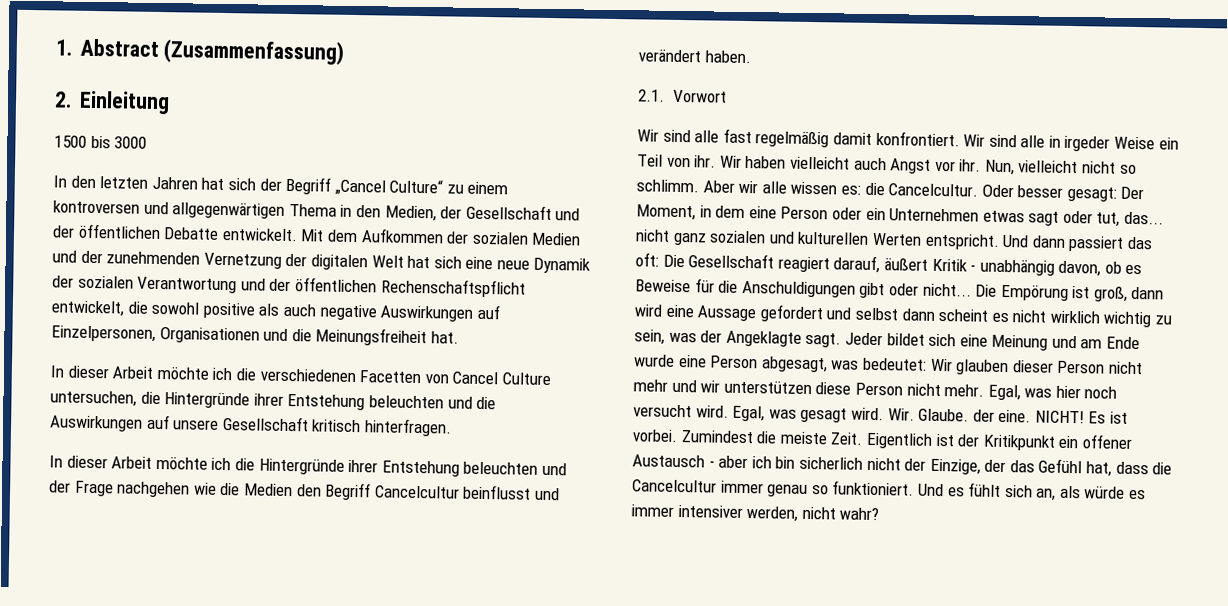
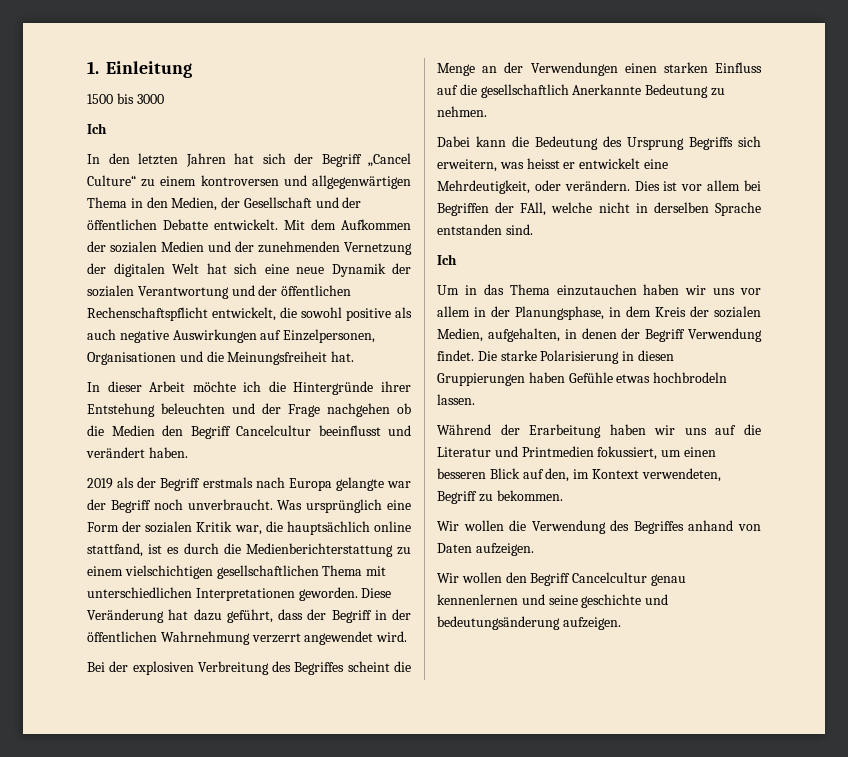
[79,38,345,65] [54,91,72,108] Abstract (Zusammenfassung) // 2. -> (99, 67) none
(148, 142) none -> [87,123,107,134] // Ich
[50,365,551,386] [50,390,497,411] [49,414,452,437] // In dieser Arbeit möchte ich die verschiedenen Facetten von Cancel Culture untersuchen, die Hintergründe ihrer Entstehung beleuchten und die Auswirkungen auf unsere Gesellschaft kritisch hinterfragen. -> (355, 356) none
[193,482,217,495] wie -> [397,403,411,414] ob
[462,484,532,500] beinflusst -> [318,425,381,436] beeinflusst
[638,89,727,103] [637,128,1179,152] [637,154,1137,176] [636,179,1145,202] [636,204,1165,227] [635,229,1153,252] [635,252,1143,277] [635,278,1165,302] [634,304,1173,328] [634,329,1141,351] [634,354,1143,376] [633,379,1118,401] [633,404,1129,424] [632,429,1133,451] [632,454,1173,477] [632,479,1147,501] [631,504,880,522] 2.1. Vorwort // Wir sind alle fast regelmäßig damit konfrontiert. Wir sind alle in irgeder Weise ein Teil von ihr. Wir haben vielleicht auch Angst vor ihr. Nun, vielleicht nicht so schlimm. Aber wir alle wissen es: die Cancelcultur. Oder besser gesagt: Der Moment, in dem eine Person oder ein Unternehmen etwas sagt oder tut, das... nicht ganz sozialen und kulturellen Werten entspricht. Und dann passiert das oft: Die Gesellschaft reagiert darauf, äußert Kritik - unabhängig davon, ob es Beweise für die Anschuldigungen gibt oder nicht... Die Empörung ist groß, dann wird eine Aussage gefordert und selbst dann scheint es nicht wirklich wichtig zu sein, was der Angeklagte sagt. Jeder bildet sich eine Meinung und am Ende wurde eine Person abgesagt, was bedeutet: Wir glauben dieser Person nicht mehr und wir unterstützen diese Person nicht mehr. Egal, was hier noch versucht wird. Egal, was gesagt wird. Wir. Glaube. der eine. NICHT! Es ist vorbei. Zumindest die meiste Zeit. Eigentlich ist der Kritikpunkt ein offener Austausch - aber ich bin sicherlich nicht der Einzige, der das Gefühl hat, dass die Cancelcultur immer genau so funktioniert. Und es fühlt sich an, als würde es immer intensiver werden, nicht wahr? -> [87,477,411,491] [87,499,411,513] [87,521,411,535] [87,543,411,557] [87,565,387,579] [87,587,392,601] [87,609,411,623] [87,631,408,645] [87,661,411,675] [437,62,762,76] [437,84,725,98] [437,106,487,117] [437,136,761,150] [437,158,668,172] [437,180,761,194] [437,202,761,216] [437,224,533,235] [437,254,457,265] [437,284,761,296] [437,306,761,320] [437,328,762,342] [437,350,674,364] [437,372,728,386] [437,394,475,405] [437,424,761,438] [437,446,716,460] [437,468,721,482] [437,490,563,504] [437,520,761,534] [437,543,534,556] [437,572,686,586] [437,594,669,608] [437,616,621,630] 2019 als der Begriff erstmals nach Europa gelangte war der Begriff noch unverbraucht. Was ursprünglich eine Form der sozialen Kritik war, die hauptsächlich online stattfand, ist es durch die Medienberichterstattung zu einem vielschichtigen gesellschaftlichen Thema mit unterschiedlichen Interpretationen geworden. Diese Veränderung hat dazu geführt, dass der Begriff in der öffentlichen Wahrnehmung verzerrt angewendet wird. // Bei der explosiven Verbreitung des Begriffes scheint die Menge an der Verwendungen einen starken Einfluss auf die gesellschaftlich Anerkannte Bedeutung zu nehmen. // Dabei kann die Bedeutung des Ursprung Begriffs sich erweitern, was heisst er entwickelt eine Mehrdeutigkeit, oder verändern. Dies ist vor allem bei Begriffen der FAll, welche nicht in derselben Sprache entstanden sind. // Ich // Um in das Thema einzutauchen haben wir uns vor allem in der Planungsphase, in dem Kreis der sozialen Medien, aufgehalten, in denen der Begriff Verwendung findet. Die starke Polarisierung in diesen Gruppierungen haben Gefühle etwas hochbrodeln lassen. // Während der Erarbeitung haben wir uns auf die Literatur und Printmedien fokussiert, um einen besseren Blick auf den, im Kontext verwendeten, Begriff zu bekommen. // Wir wollen die Verwendung des Begriffes anhand von Daten aufzeigen. // Wir wollen den Begriff Cancelcultur genau kennenlernen und seine geschichte und bedeutungsänderung aufzeigen.

